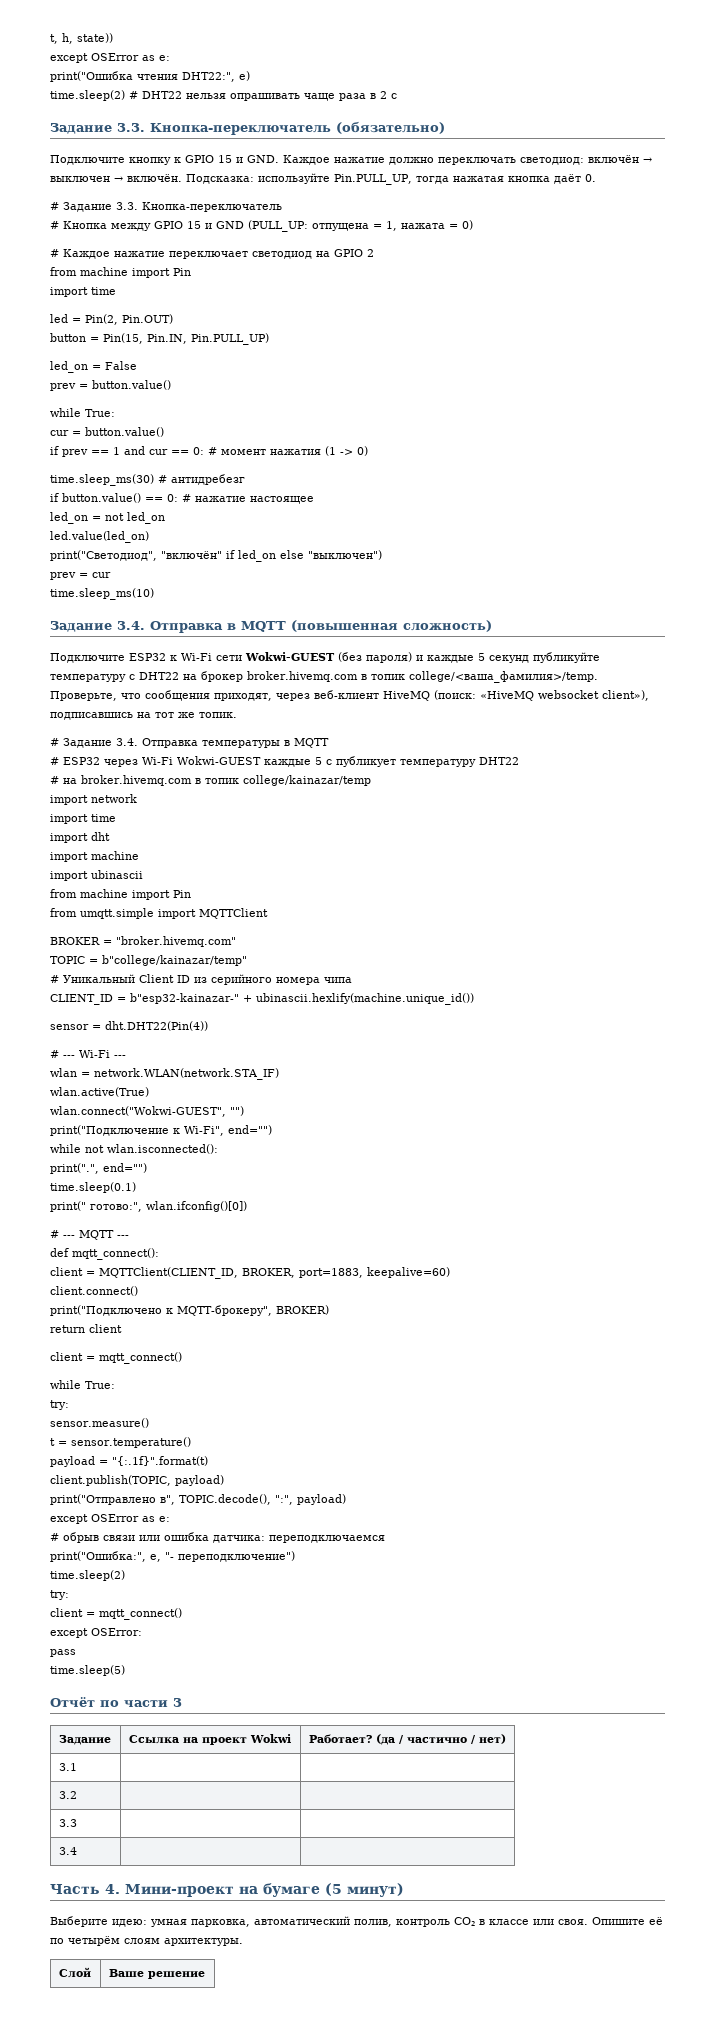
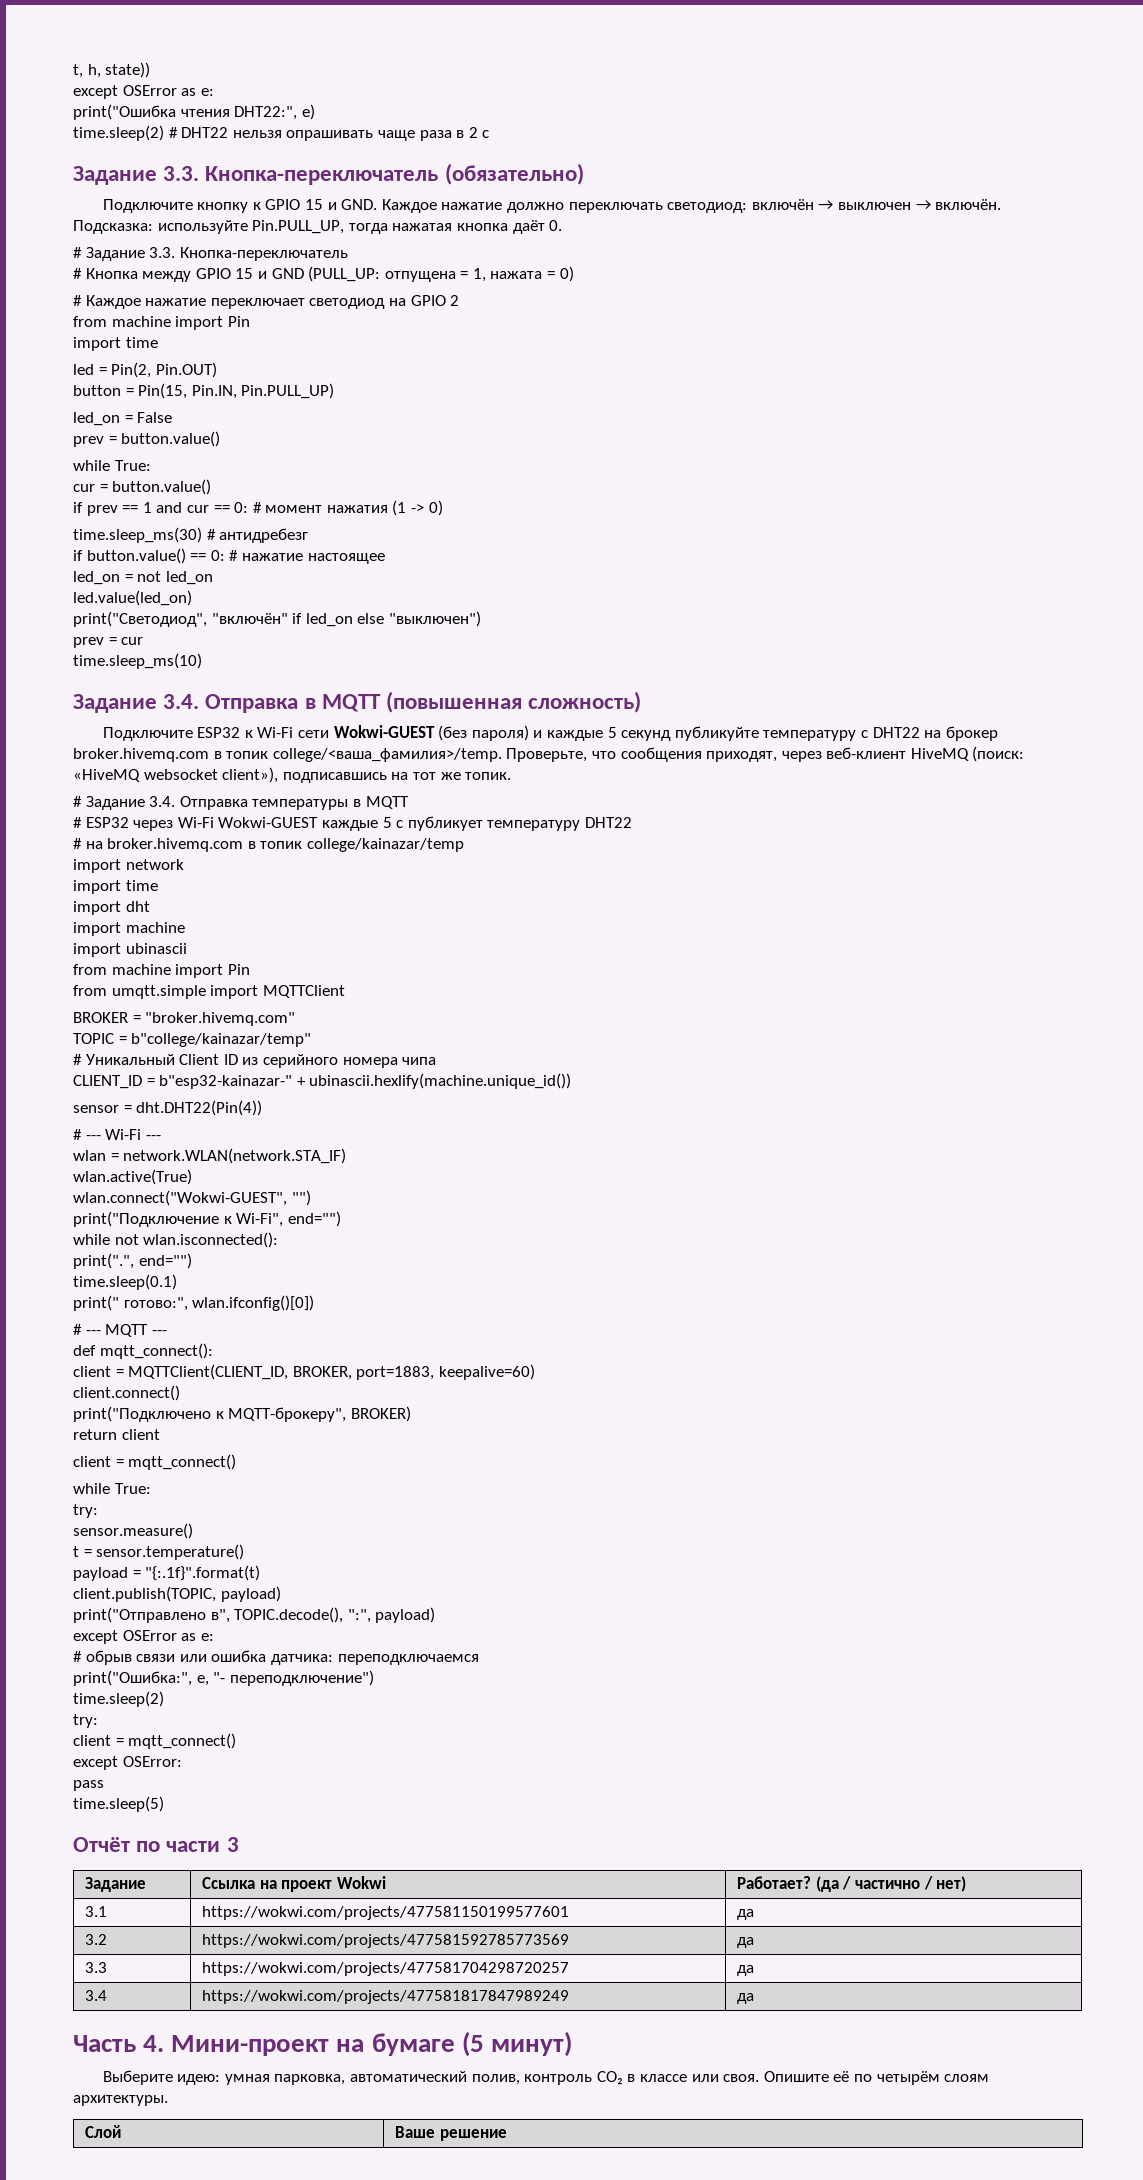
(77, 1767) | -> [202,1906,570,1920] [737,1909,755,1920] https://wokwi.com/projects/477581150199577601 | да
(77, 1795) | -> [202,1934,570,1948] [737,1937,755,1948] https://wokwi.com/projects/477581592785773569 | да
(77, 1823) | -> [202,1962,570,1976] [737,1965,755,1976] https://wokwi.com/projects/477581704298720257 | да
(77, 1851) | -> [202,1990,570,2004] [737,1993,755,2004] https://wokwi.com/projects/477581817847989249 | да

